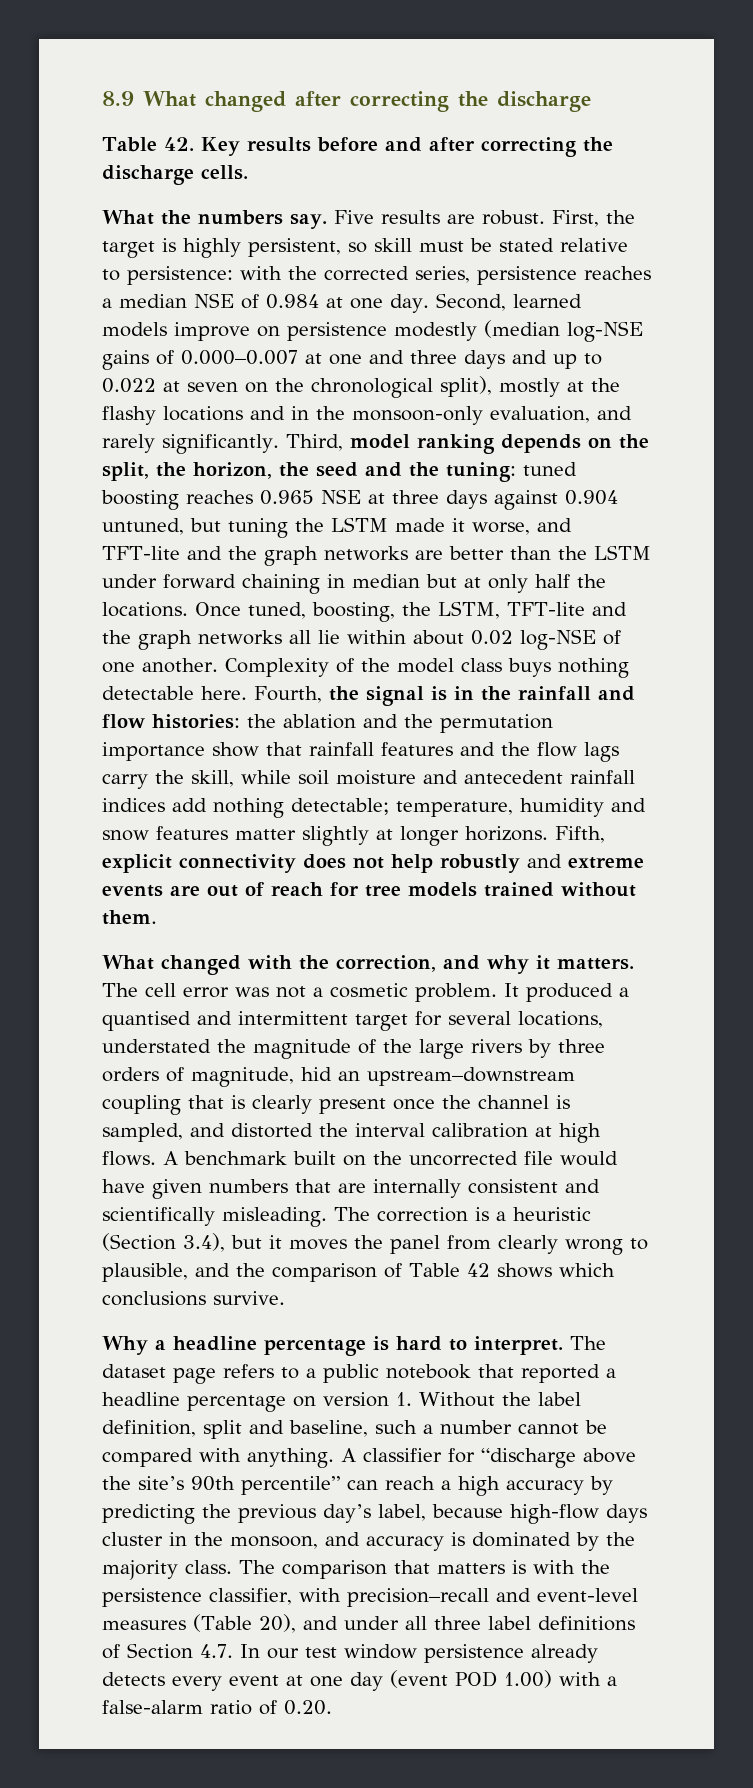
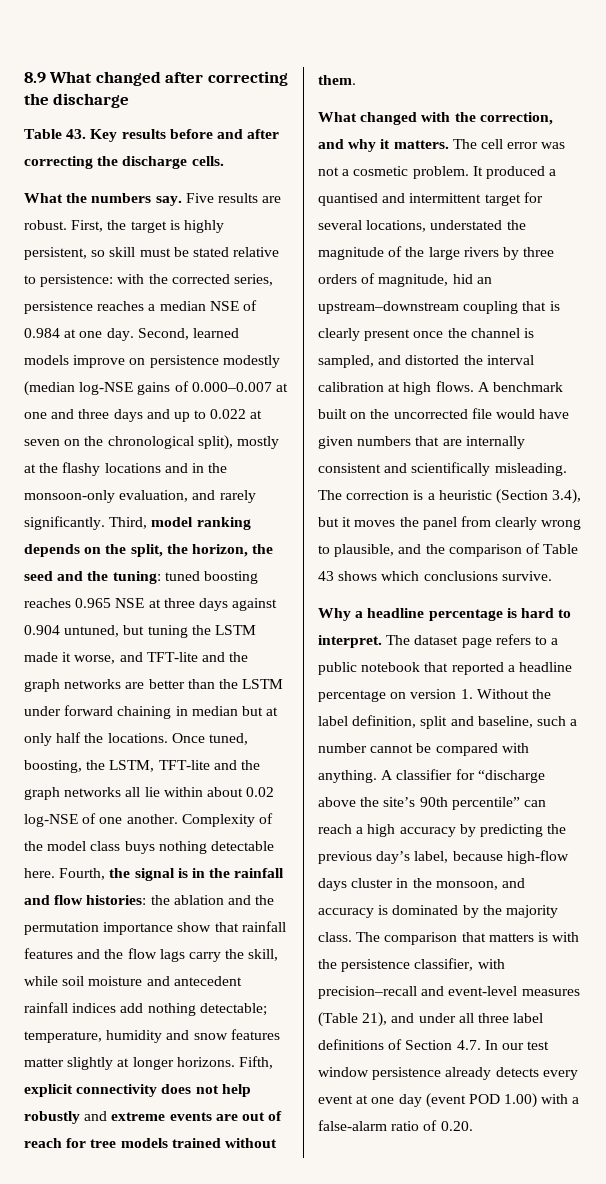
[163,137,194,151] 42. -> [66,129,87,139] 43.
[466,1263,490,1277] 42 -> [318,571,334,581] 43
[258,1614,296,1633] 20), -> [362,1012,388,1027] 21),

